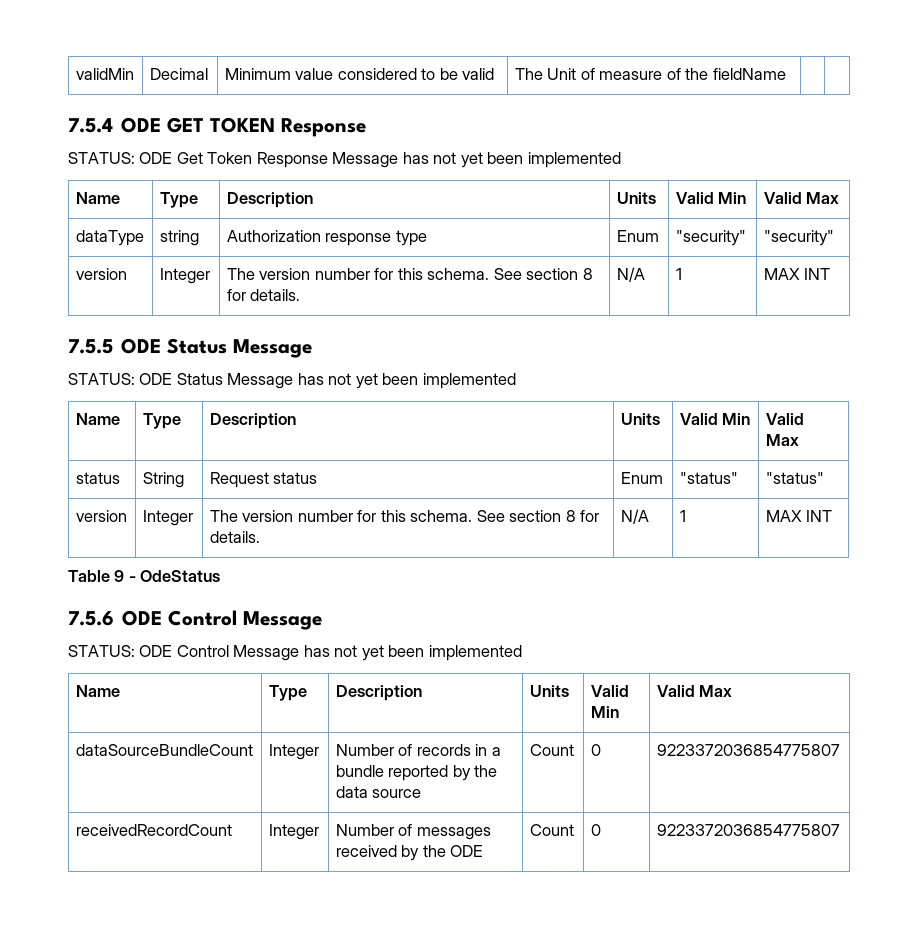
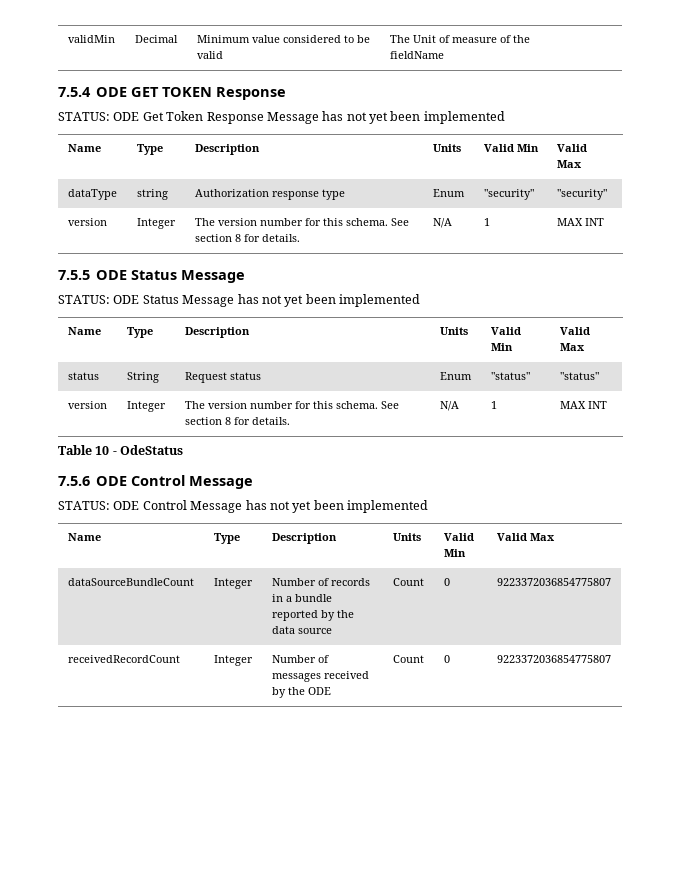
[114,570,125,582] 9 -> [95,446,110,455] 10

